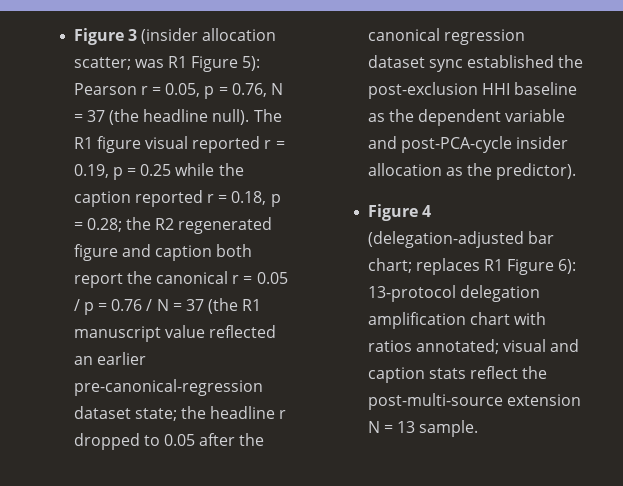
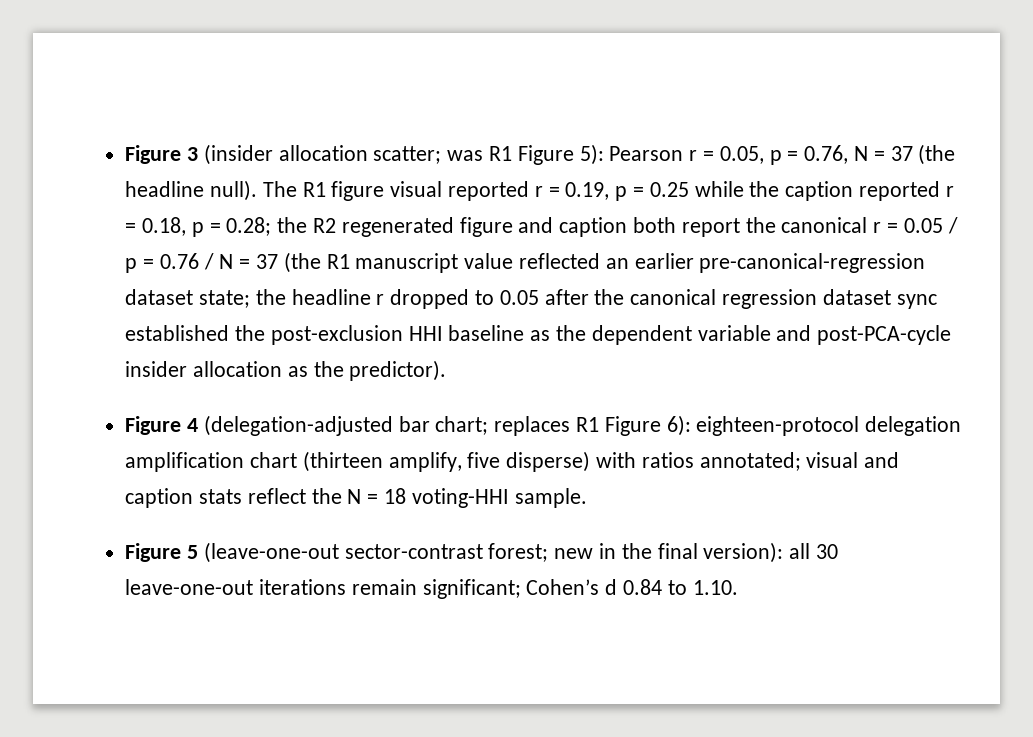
[367,285,456,302] 13-protocol -> [696,416,860,436] eighteen-protocol
(510, 318) none -> [302,451,591,472] (thirteen amplify, five disperse)
[367,393,581,410] [367,420,479,437] post-multi-source extension N = 13 sample. -> [347,488,587,508] [125,542,839,563] [125,579,738,599] N = 18 voting-HHI sample. // Figure 5 (leave-one-out sector-contrast forest; new in the final version): all 30 leave-one-out iterations remain significant; Cohen’s d 0.84 to 1.10.

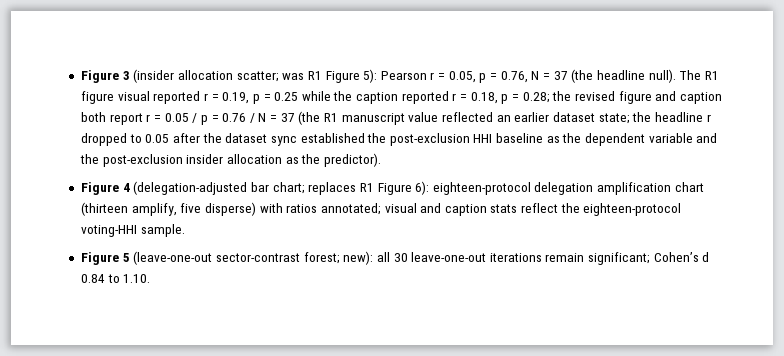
[313,217,454,237] R2 regenerated -> [574,91,615,101] revised
[745,217,868,233] the canonical -> (143, 119) none
[699,253,926,273] pre-canonical-regression -> (550, 117) none
[630,289,818,309] canonical regression -> (222, 138) none
[817,325,952,345] post-PCA-cycle -> [80,154,183,167] the post-exclusion
[347,488,407,504] N = 18 -> [583,203,682,216] eighteen-protocol
[554,542,784,563] new in the final version): -> [343,251,374,265] new):

